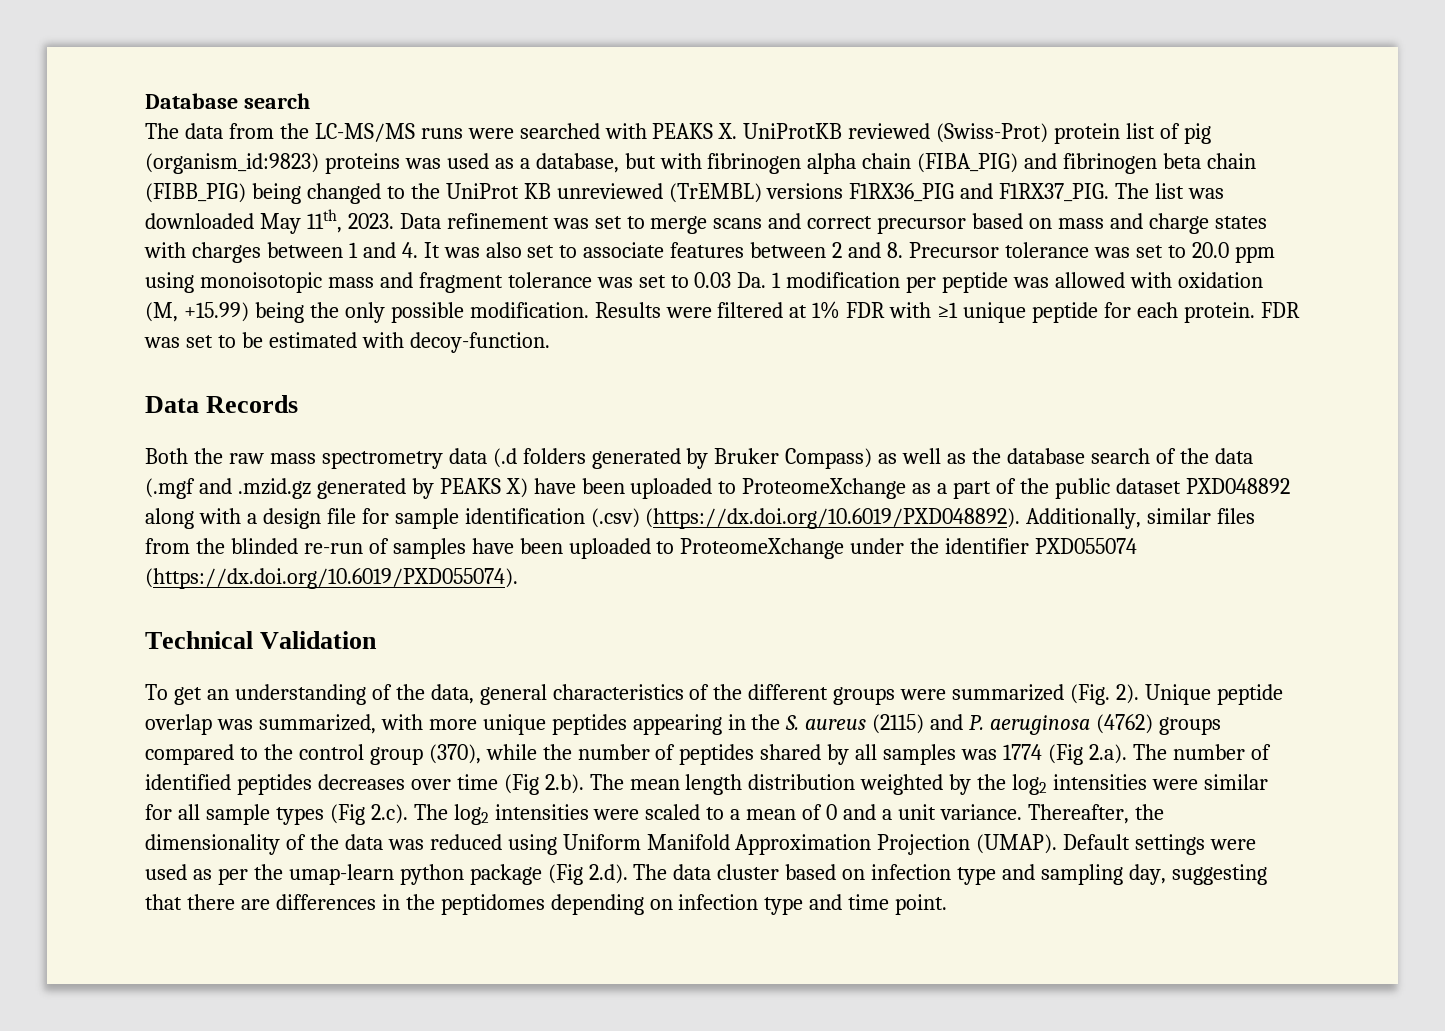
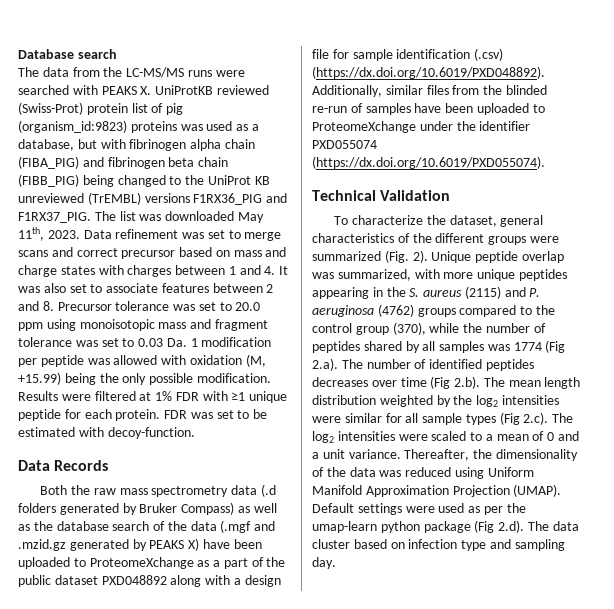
[173,684,474,705] get an understanding of the data, -> [351,215,497,227] characterize the dataset,
[1128,864,1267,885] [145,894,948,915] day, suggesting that there are differences in the peptidomes depending on infection type and time point. -> [312,557,336,569] day.

